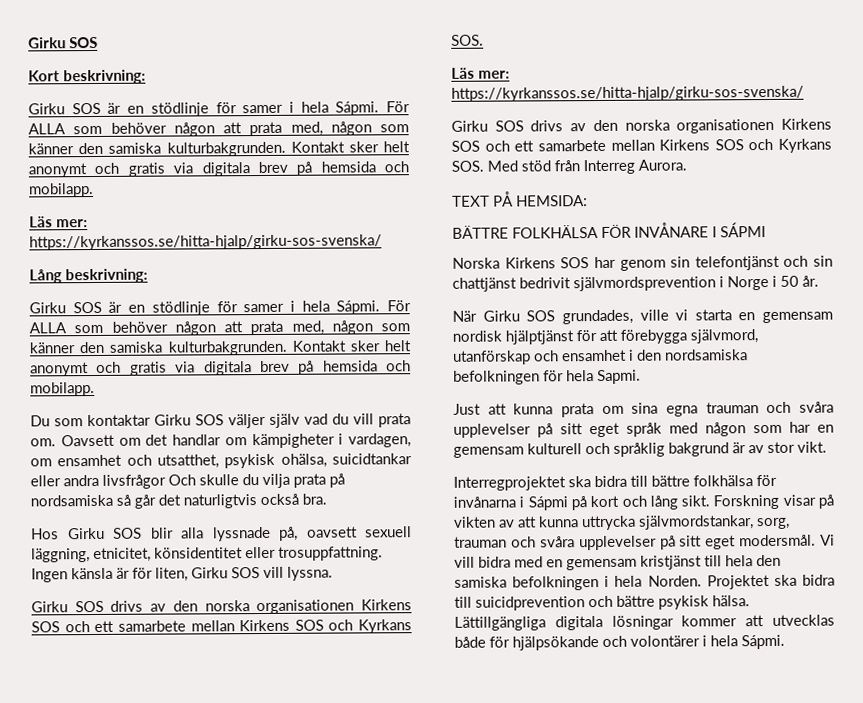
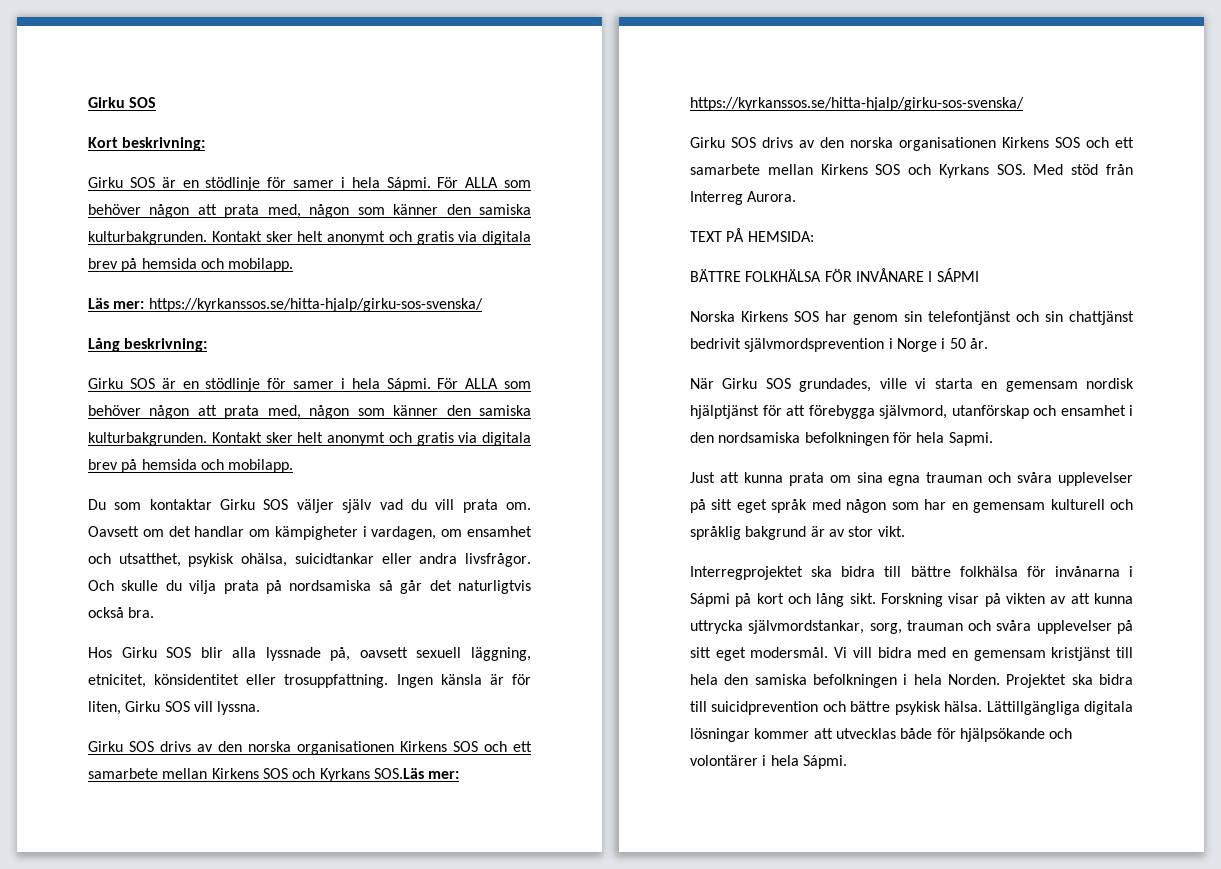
[102,474,166,489] livsfrågor -> [465,553,531,567] livsfrågor.
[451,34,484,46] [451,67,475,79] SOS. // Läs -> [373,768,424,779] SOS.Läs

